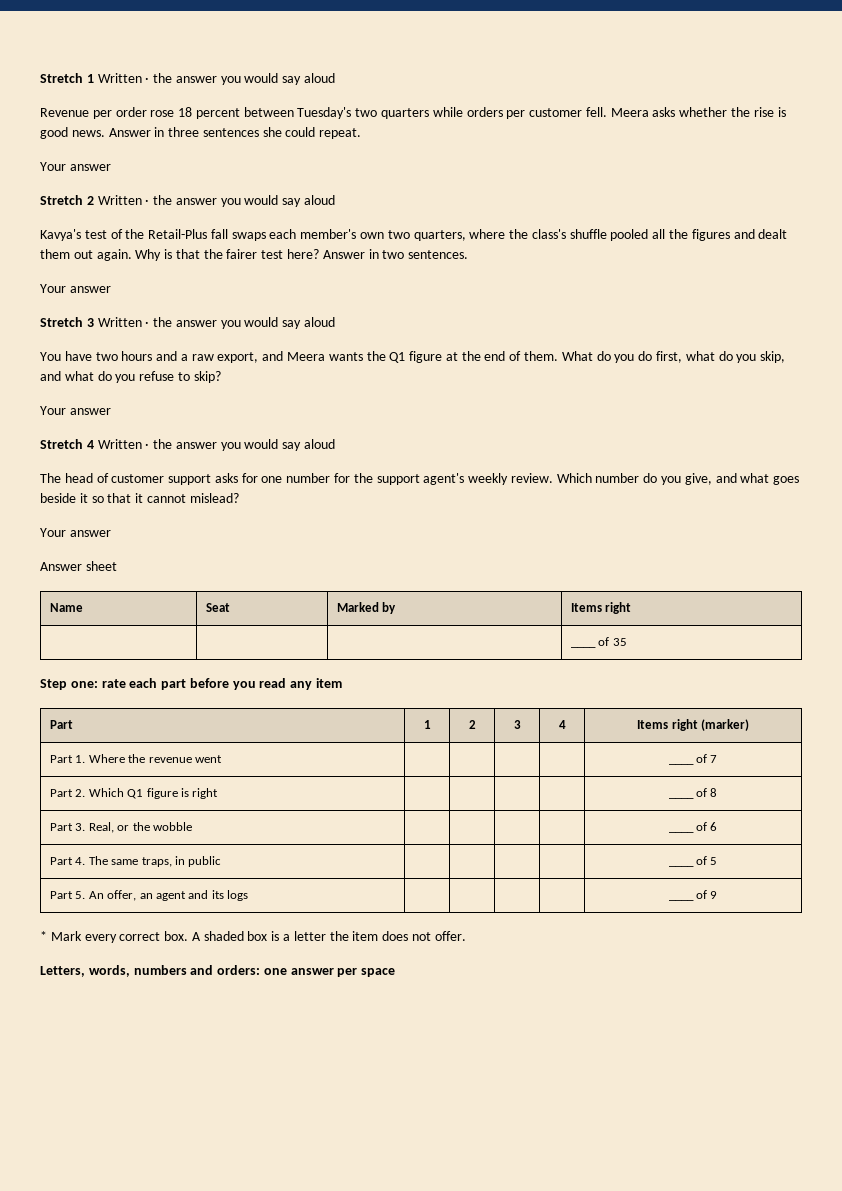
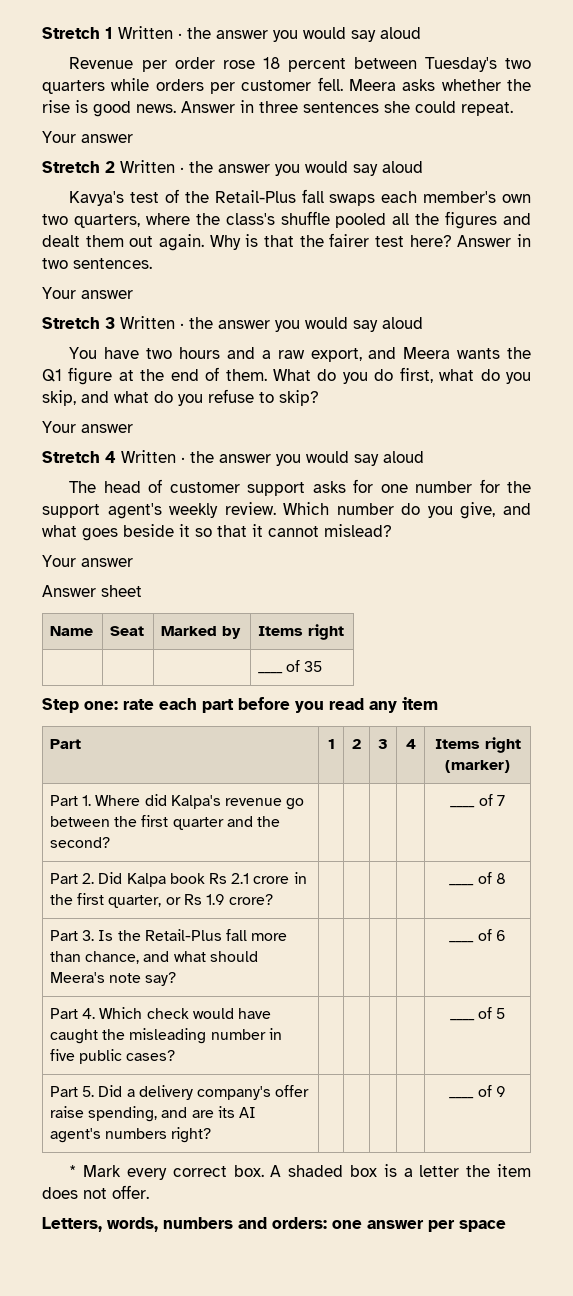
[128,754,222,763] the revenue went -> [144,794,305,810] [50,815,281,830] [50,837,111,848] did Kalpa's revenue go between the first quarter and the second?
[88,788,219,799] Which Q1 figure is right -> [98,872,307,887] [50,893,274,908] Did Kalpa book Rs 2.1 crore in the first quarter, or Rs 1.9 crore?
[88,822,192,833] Real, or the wobble -> [98,929,288,941] [50,951,258,964] [50,972,177,986] Is the Retail-Plus fall more than chance, and what should Meera's note say?
[88,856,185,867] The same traps, in -> [99,1007,272,1019] [50,1028,282,1044] [50,1049,76,1061] Which check would have caught the misleading number in five
(222, 861) none -> [126,1050,176,1061] cases?
[88,890,248,901] An offer, an agent and its logs -> [98,1085,310,1100] [50,1106,257,1122] [50,1127,212,1143] Did a delivery company's offer raise spending, and are its AI agent's numbers right?

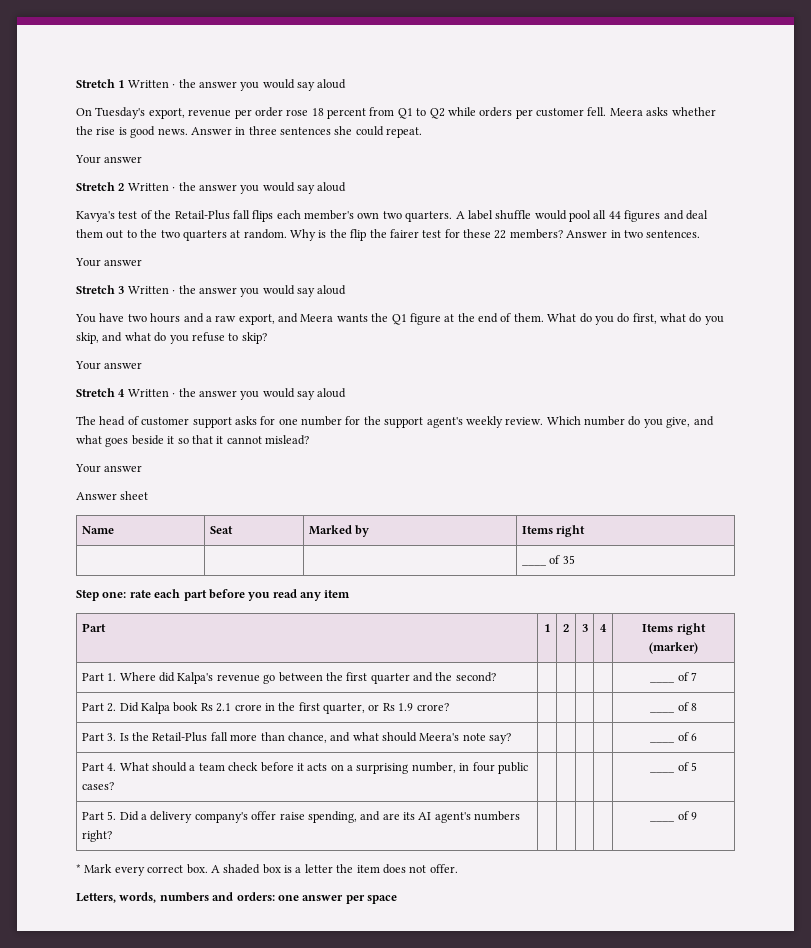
[69,57,134,69] Revenue -> [76,107,232,119] On Tuesday's export, revenue
[353,57,531,72] [42,80,105,94] between Tuesday's two quarters -> [369,107,445,119] from Q1 to Q2
[329,194,376,206] swaps -> [252,210,274,222] flips
[73,211,440,228] quarters, where the class's shuffle pooled all the -> [405,210,621,222] quarters. A label shuffle would pool all 44
[42,235,80,247] dealt -> [685,210,708,220] deal
[159,233,452,251] again. Why is that the fairer test here? -> [126,229,563,241] to the two quarters at random. Why is the flip the fairer test for these 22 members?
[99,1007,272,1019] [50,1028,282,1044] [50,1049,76,1061] Which check would have caught the misleading number in five -> [119,762,495,774] What should a team check before it acts on a surprising number, in four

